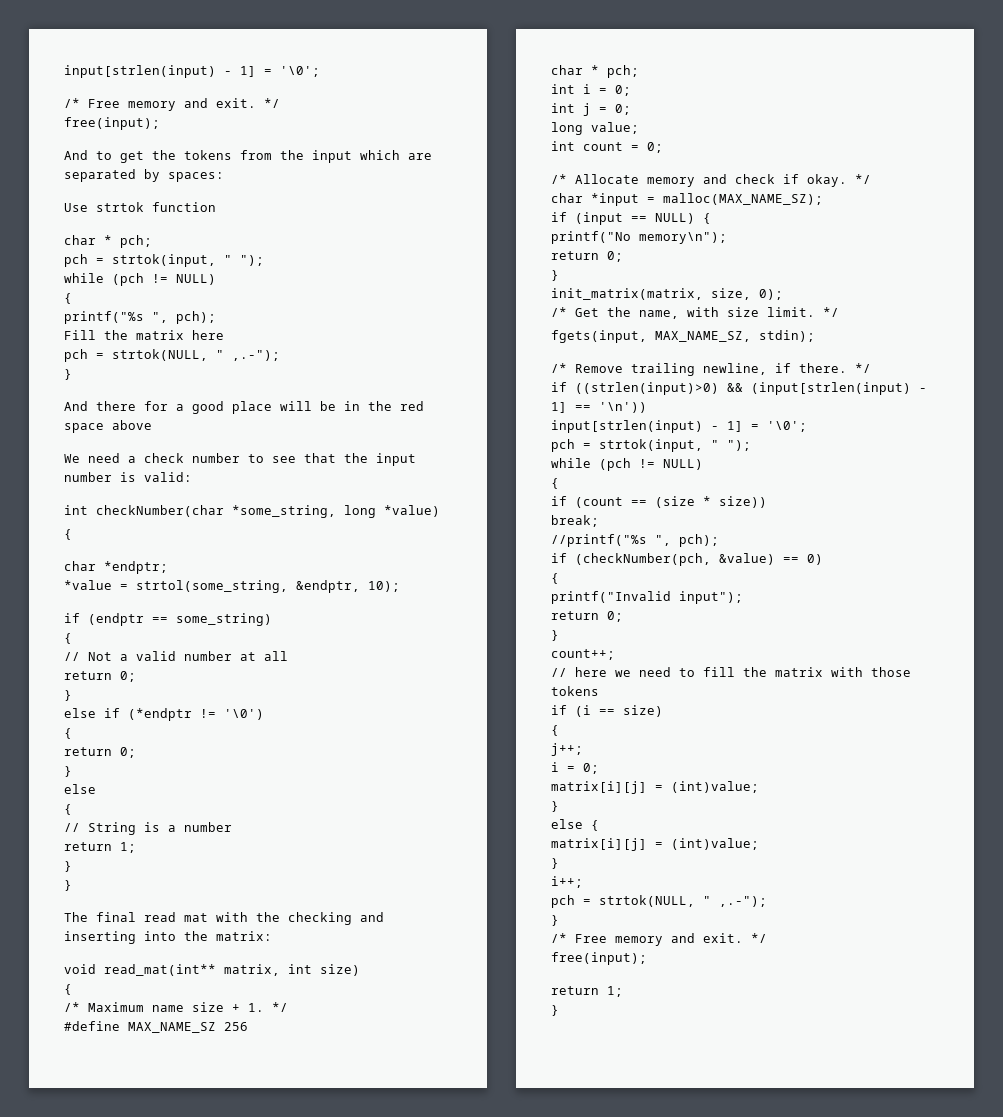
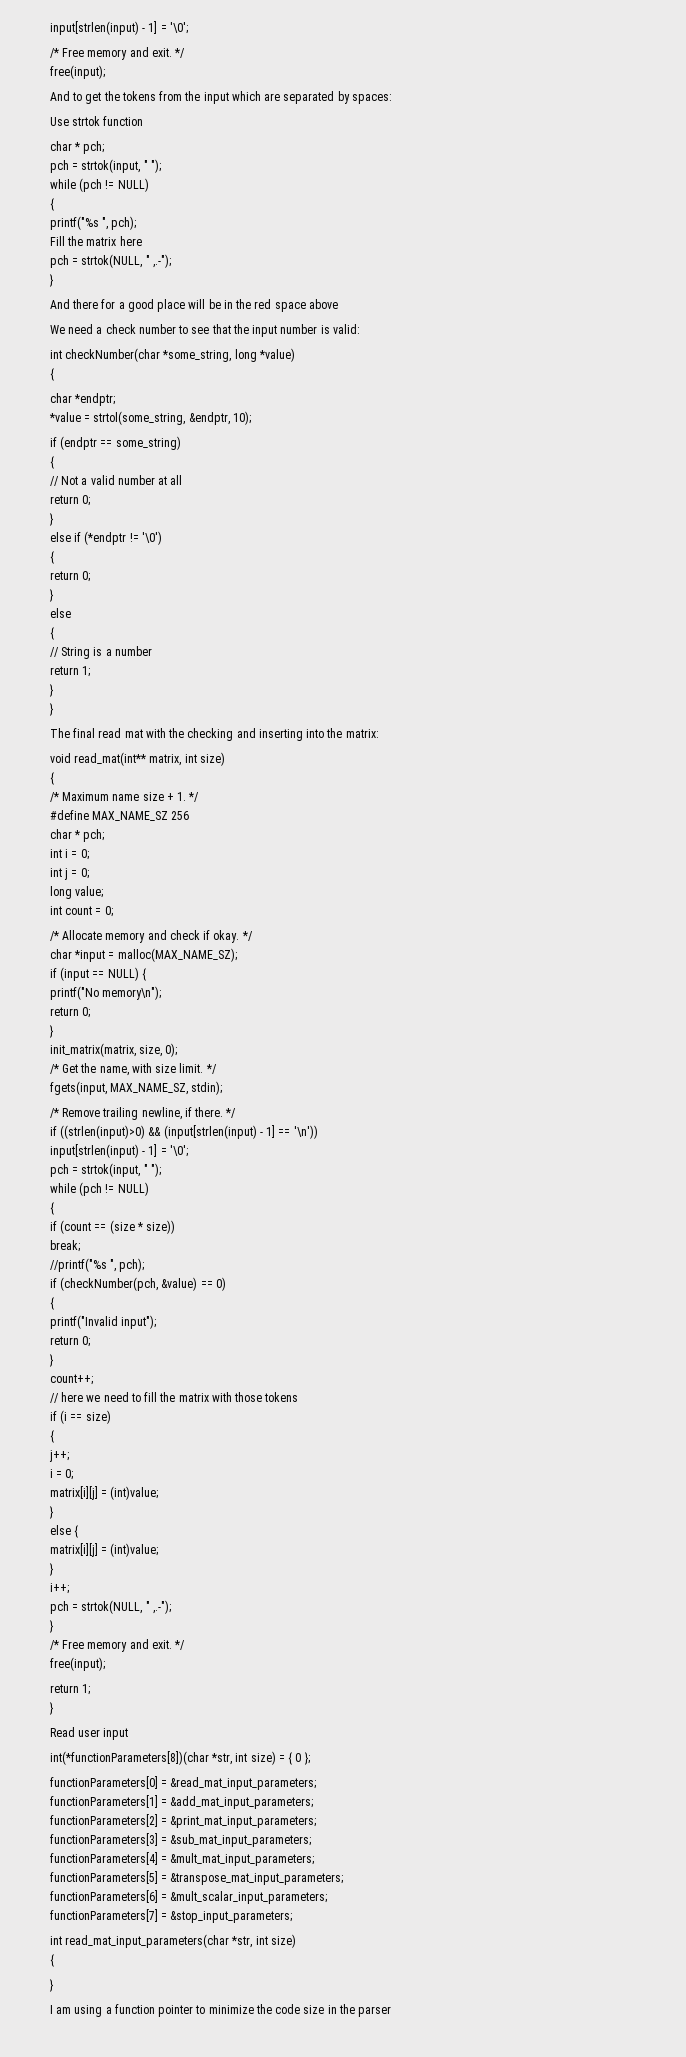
(559, 1010) none -> [50,1727,129,1740] [50,1751,310,1765] [50,1776,317,1790] [50,1795,314,1809] [50,1814,317,1828] [50,1833,312,1847] [50,1852,315,1866] [50,1871,344,1885] [50,1890,328,1904] [50,1909,293,1923] [50,1934,296,1948] [50,1954,54,1967] [49,1979,53,1992] [50,2004,392,2017] // Read user input // int(*functionParameters[8])(char *str, int size) = { 0 }; // functionParameters[0] = &read_mat_input_parameters; // functionParameters[1] = &add_mat_input_parameters; // functionParameters[2] = &print_mat_input_parameters; // functionParameters[3] = &sub_mat_input_parameters; // functionParameters[4] = &mult_mat_input_parameters; // functionParameters[5] = &transpose_mat_input_parameters; // functionParameters[6] = &mult_scalar_input_parameters; // functionParameters[7] = &stop_input_parameters; // int read_mat_input_parameters(char *str, int size) // { // } // I am using a function pointer to minimize the code size in the parser

